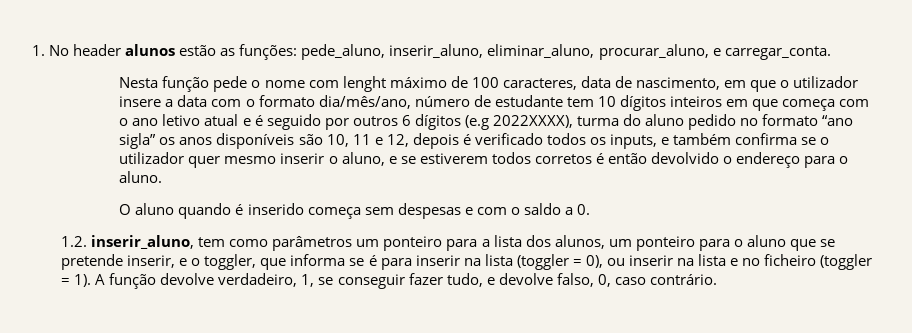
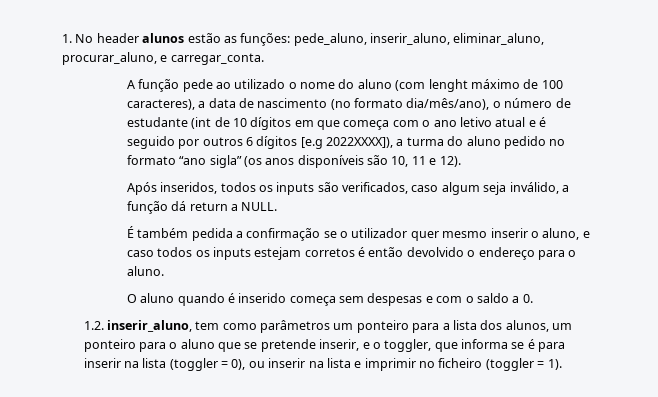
[119,77,159,88] Nesta -> [126,80,135,89] A
[251,76,859,92] [119,95,411,109] o nome com lenght máximo de 100 caracteres, data de nascimento, em que o utilizador insere a data com o formato dia/mês/ano, -> [215,79,563,92] [126,98,501,110] ao utilizado o nome do aluno (com lenght máximo de 100 caracteres), a data de nascimento (no formato dia/mês/ano), o
[566,97,594,107] tem -> [191,117,230,129] (int de
[669,96,722,107] inteiros -> (292, 123) none
[464,115,573,130] (e.g 2022XXXX), -> [300,137,404,149] [e.g 2022XXXX]), a
[159,137,176,145] os -> [243,156,262,167] (os
[386,133,798,149] 12, depois é verificado todos os inputs, e também confirma -> [439,156,461,167] [126,182,569,195] [126,201,278,214] [126,226,321,241] 12). // Após inseridos, todos os inputs são verificados, caso algum seja inválido, a função dá return a NULL. // É também pedida a confirmação
[400,152,531,164] se estiverem todos -> [126,247,302,260] caso todos os inputs estejam
(739, 262) none -> [364,358,416,371] imprimir
[95,273,717,289] A função devolve verdadeiro, 1, se conseguir fazer tudo, e devolve falso, 0, caso contrário. -> (562, 364) none

